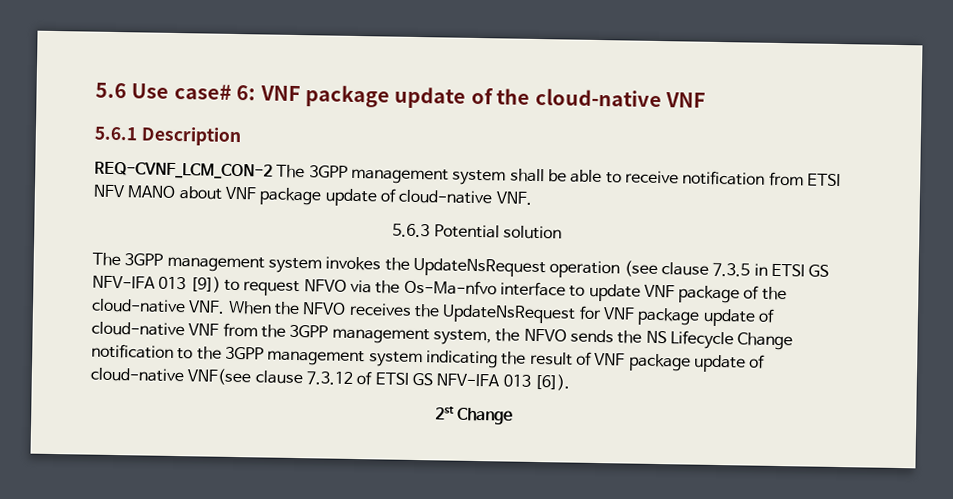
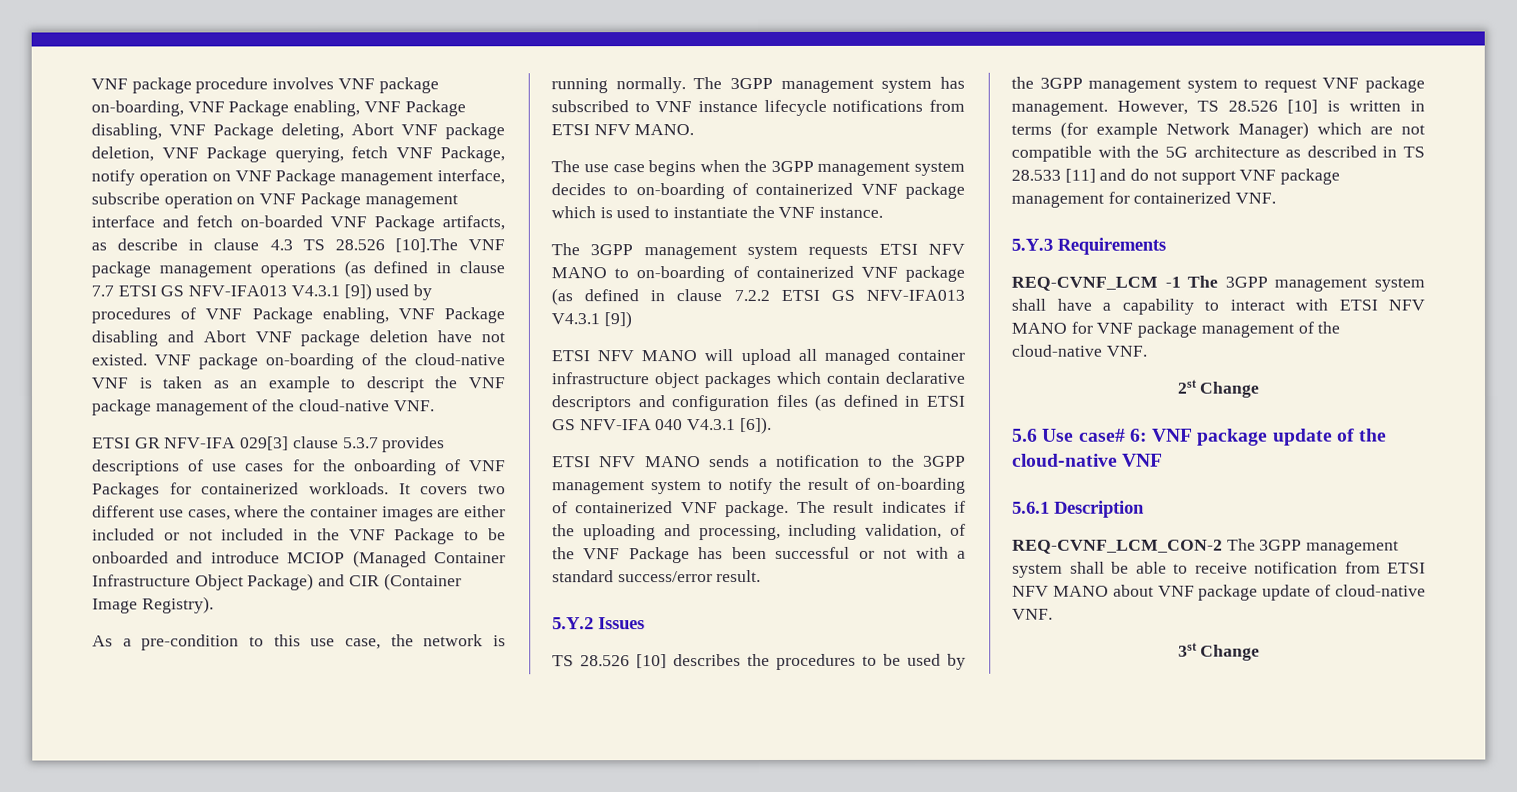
(95, 90) none -> [91,77,439,94] [91,100,466,117] [91,123,505,140] [91,146,505,163] [91,169,506,186] [91,192,458,209] [91,215,505,232] [91,238,505,253] [91,260,505,278] [91,283,433,301] [91,307,506,324] [91,330,505,347] [91,353,505,370] [91,376,505,393] [92,399,435,416] [92,436,446,453] [92,459,506,476] [92,482,507,499] [92,505,506,522] [92,528,506,545] [92,550,506,568] [92,573,462,591] [92,596,214,614] [92,634,507,651] [551,76,965,94] [551,99,965,116] [551,124,695,136] [551,159,965,177] [551,182,965,200] [551,205,884,219] [551,243,965,260] [551,265,965,283] [551,288,965,306] [551,311,632,329] [551,348,965,366] [551,371,965,389] [551,393,966,412] [552,416,772,435] [552,454,966,468] [552,477,966,495] [552,500,966,518] [552,523,966,541] [552,546,967,564] [552,569,762,583] [552,617,645,630] [552,653,966,670] [1011,76,1425,93] [1011,99,1425,116] [1011,121,1425,139] [1011,145,1425,162] [1011,168,1341,185] [1011,191,1277,208] [1011,237,1166,255] [1011,275,1425,292] [1011,298,1425,315] [1011,321,1341,338] [1011,344,1147,357] [1176,379,1261,398] VNF package procedure involves VNF package on-boarding, VNF Package enabling, VNF Package disabling, VNF Package deleting, Abort VNF package deletion, VNF Package querying, fetch VNF Package, notify operation on VNF Package management interface, subscribe operation on VNF Package management interface and fetch on-boarded VNF Package artifacts, as describe in clause 4.3 TS 28.526 [10].The VNF package management operations (as defined in clause 7.7 ETSI GS NFV-IFA013 V4.3.1 [9]) used by procedures of VNF Package enabling, VNF Package disabling and Abort VNF package deletion have not existed. VNF package on-boarding of the cloud-native VNF is taken as an example to descript the VNF package management of the cloud-native VNF. // ETSI GR NFV-IFA 029[3] clause 5.3.7 provides descriptions of use cases for the onboarding of VNF Packages for containerized workloads. It covers two different use cases, where the container images are either included or not included in the VNF Package to be onboarded and introduce MCIOP (Managed Container Infrastructure Object Package) and CIR (Container Image Registry). // As a pre-condition to this use case, the network is running normally. The 3GPP management system has subscribed to VNF instance lifecycle notifications from ETSI NFV MANO. // The use case begins when the 3GPP management system decides to on-boarding of containerized VNF package which is used to instantiate the VNF instance. // The 3GPP management system requests ETSI NFV MANO to on-boarding of containerized VNF package (as defined in clause 7.2.2 ETSI GS NFV-IFA013 V4.3.1 [9]) // ETSI NFV MANO will upload all managed container infrastructure object packages which contain declarative descriptors and configuration files (as defined in ETSI GS NFV-IFA 040 V4.3.1 [6]). // ETSI NFV MANO sends a notification to the 3GPP management system to notify the result of on-boarding of containerized VNF package. The result indicates if the uploading and processing, including validation, of the VNF Package has been successful or not with a standard success/error result. // 5.Y.2 Issues // TS 28.526 [10] describes the procedures to be used by the 3GPP management system to request VNF package management. However, TS 28.526 [10] is written in terms (for example Network Manager) which are not compatible with the 5G architecture as described in TS 28.533 [11] and do not support VNF package management for containerized VNF. // 5.Y.3 Requirements // REQ-CVNF_LCM -1 The 3GPP management system shall have a capability to interact with ETSI NFV MANO for VNF package management of the cloud-native VNF. // 2st Change //
[392,223,562,240] [92,252,830,279] [92,275,787,304] [91,298,775,327] [91,321,794,351] [91,343,766,373] [90,367,570,391] [434,406,454,420] 5.6.3 Potential solution // The 3GPP management system invokes the UpdateNsRequest operation (see clause 7.3.5 in ETSI GS NFV-IFA 013 [9]) to request NFVO via the Os-Ma-nfvo interface to update VNF package of the cloud-native VNF. When the NFVO receives the UpdateNsRequest for VNF package update of cloud-native VNF from the 3GPP management system, the NFVO sends the NS Lifecycle Change notification to the 3GPP management system indicating the result of VNF package update of cloud-native VNF(see clause 7.3.12 of ETSI GS NFV-IFA 013 [6]). // 2st -> [1177,642,1197,657] 3st

